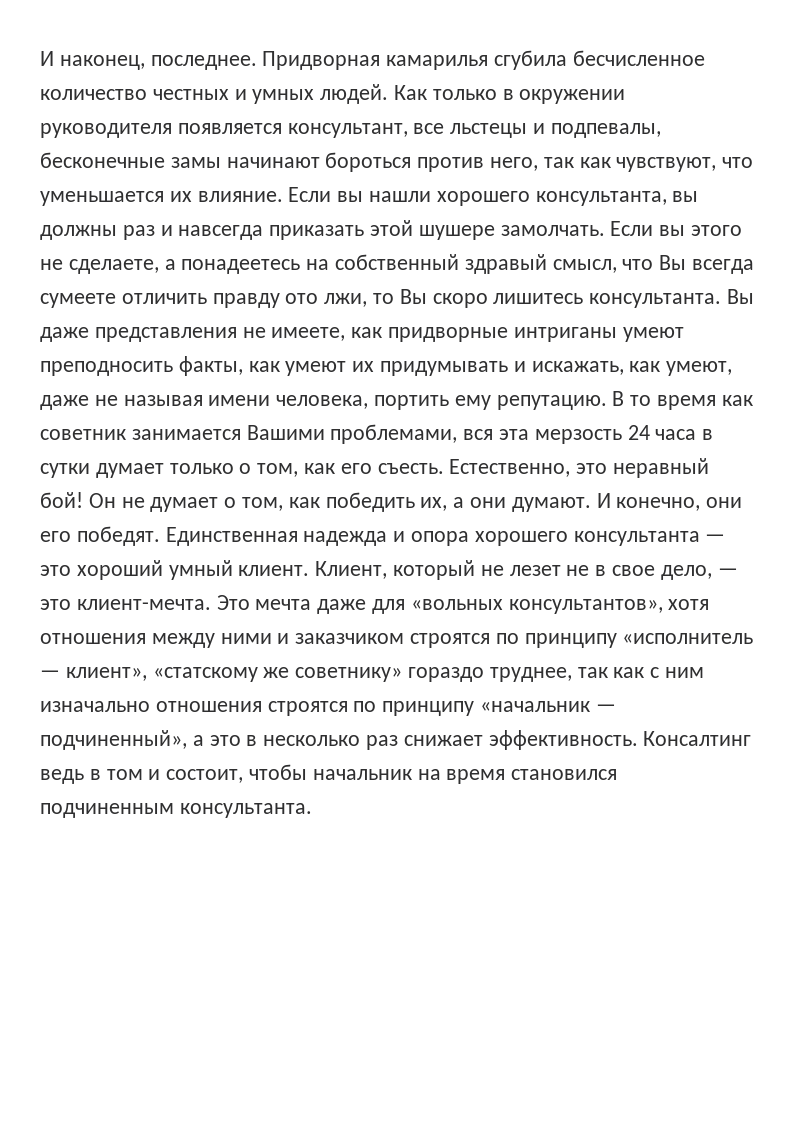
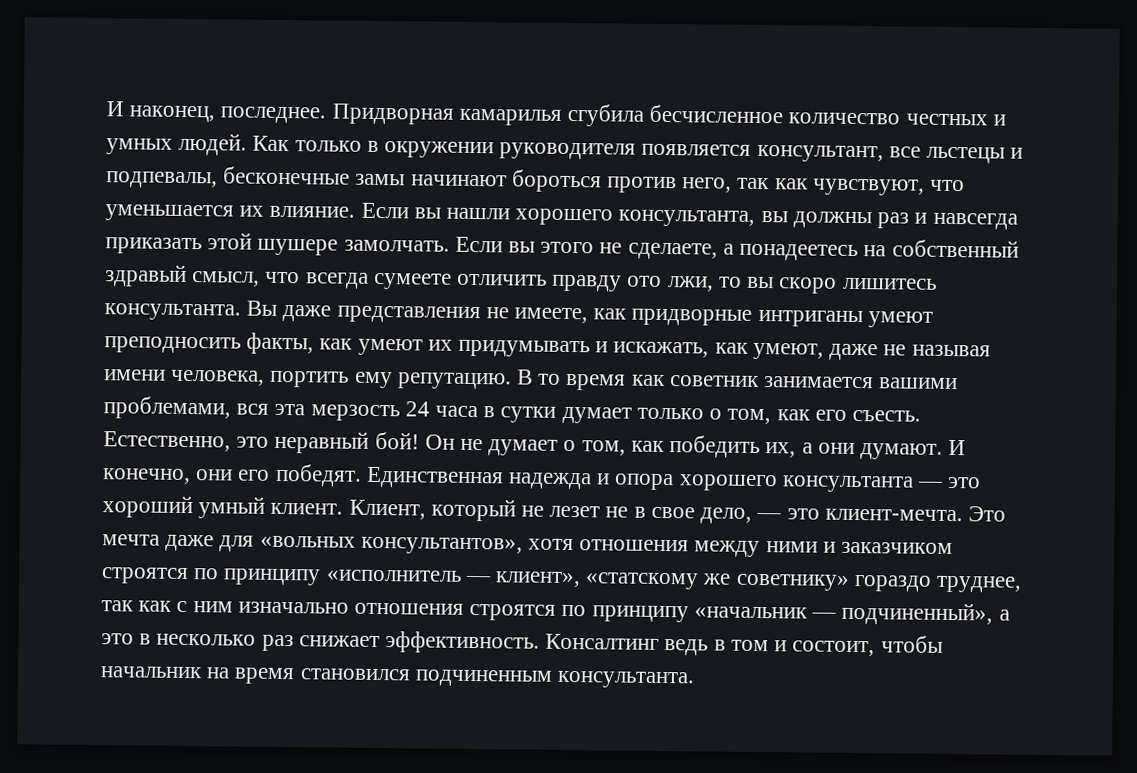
[659,255,687,270] Вы -> (301, 277) none
[399,289,427,304] Вы -> [747,276,775,289] вы
[246,425,325,440] Вашими -> [878,377,959,390] вашими

